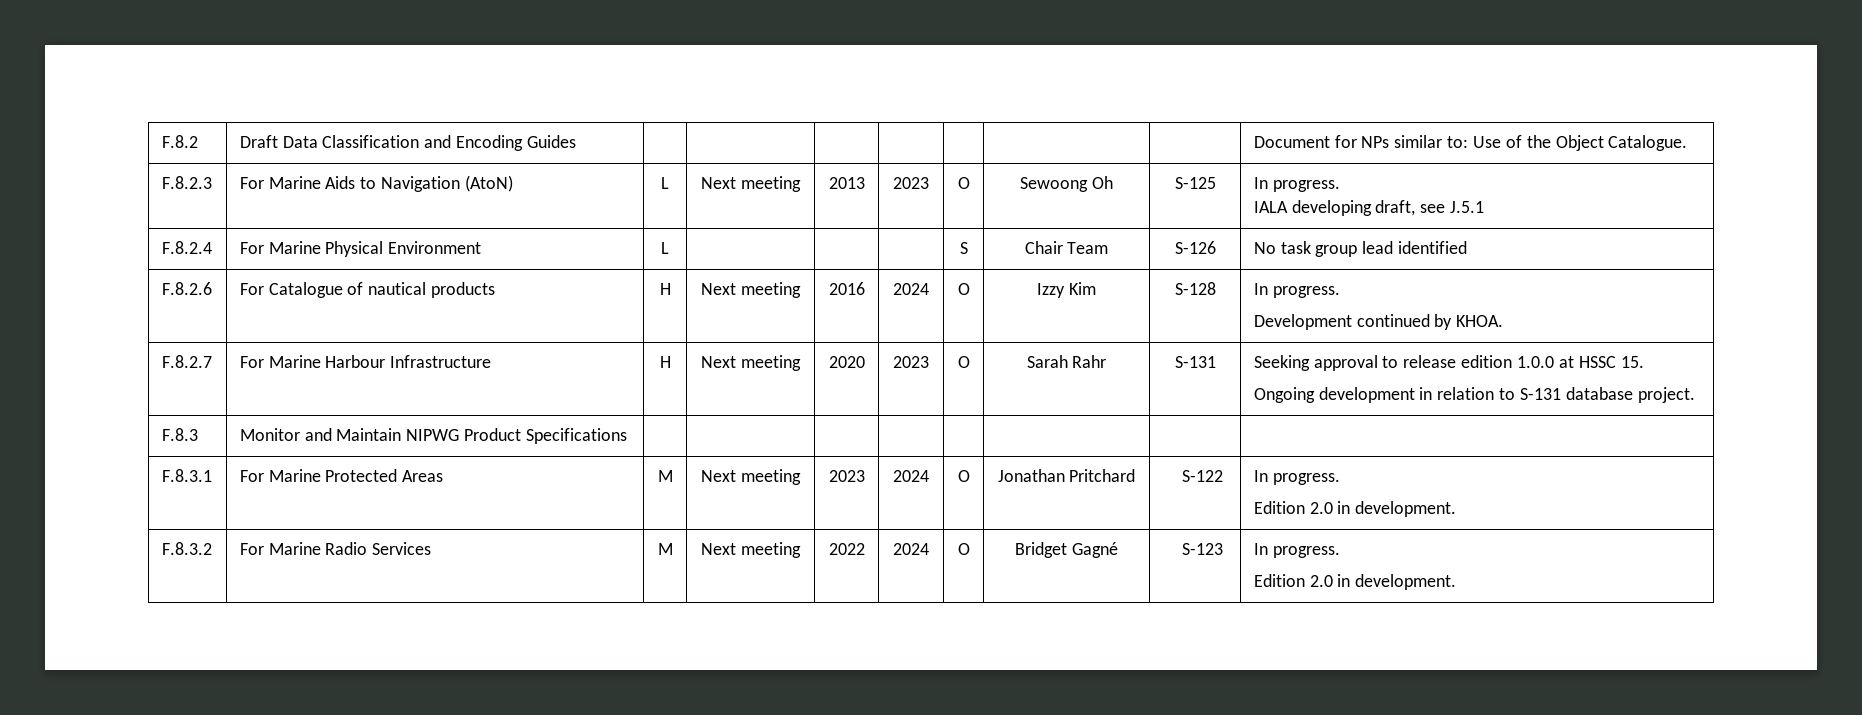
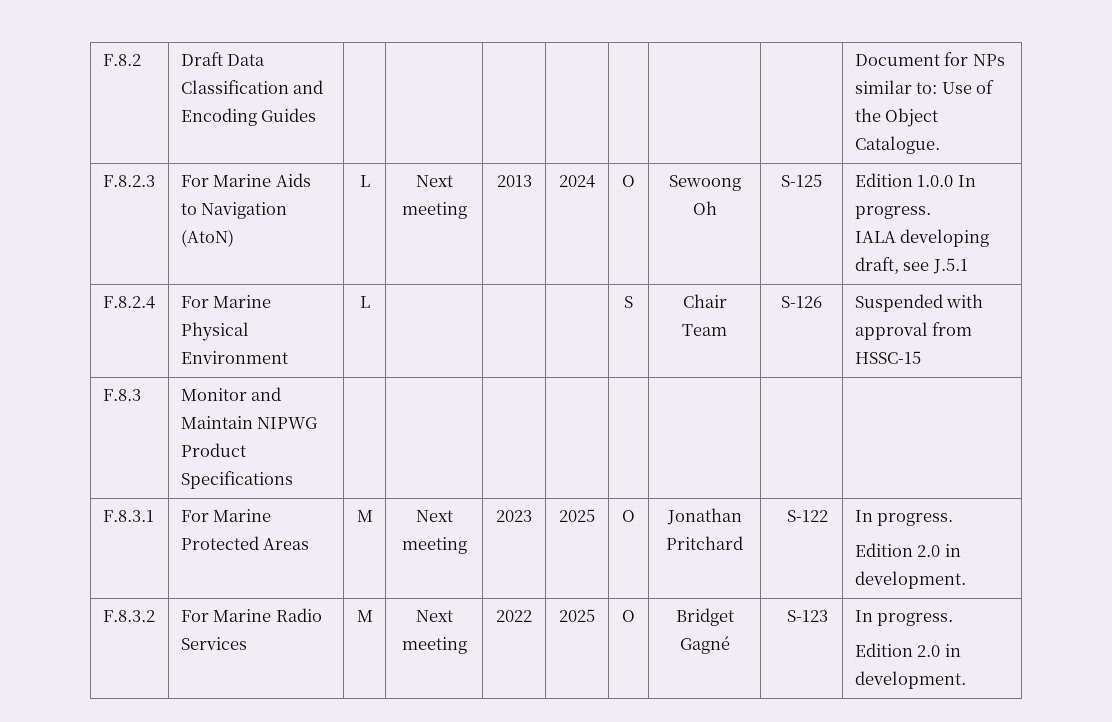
[893,177,929,189] 2023 -> [559,175,595,188] 2024
(1216, 183) none -> [854,173,954,187] Edition 1.0.0
[1253,241,1468,257] [161,282,212,295] [239,282,496,298] [659,283,671,295] [701,282,801,298] [828,282,865,295] [893,283,929,295] [957,283,970,295] [1037,282,1096,298] [1174,282,1216,295] [1253,283,1340,298] [1253,314,1504,330] [161,355,212,368] [239,355,492,368] [659,356,671,368] [701,355,801,371] [828,356,865,368] [893,356,929,368] [957,356,970,368] [1026,355,1107,368] [1174,356,1216,368] [1253,355,1644,371] [1253,387,1695,403] No task group lead identified // F.8.2.6 | For Catalogue of nautical products | H | Next meeting | 2016 | 2024 | O | Izzy Kim | S-128 | In progress. // Development continued by KHOA. // F.8.2.7 | For Marine Harbour Infrastructure | H | Next meeting | 2020 | 2023 | O | Sarah Rahr | S-131 | Seeking approval to release edition 1.0.0 at HSSC 15. // Ongoing development in relation to S-131 database project. -> [854,294,984,312] [854,322,973,340] [854,351,921,364] Suspended with approval from HSSC-15
[893,470,929,482] 2024 -> [559,509,595,522] 2025
[893,543,929,555] 2024 -> [559,609,595,622] 2025

